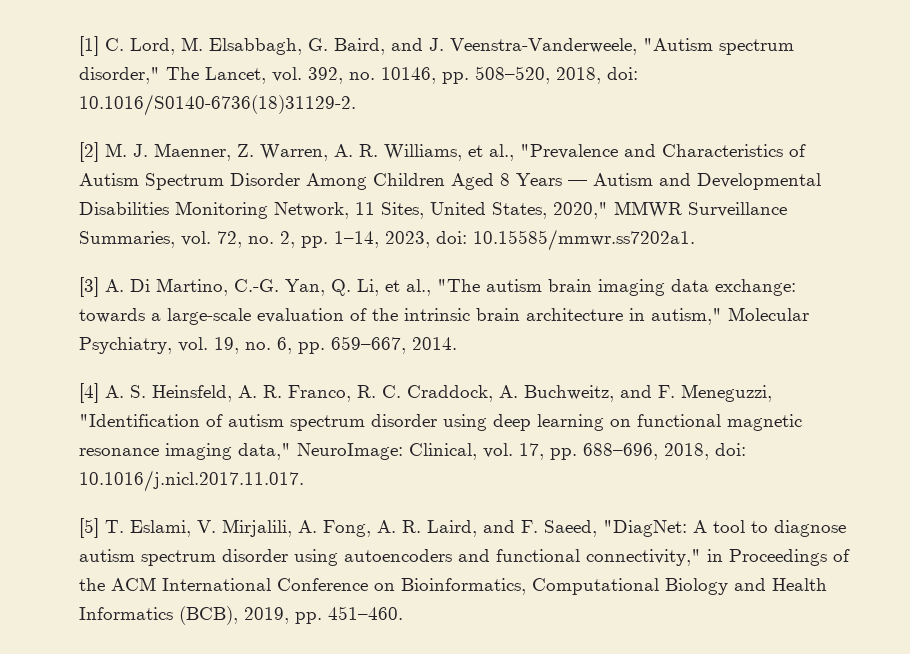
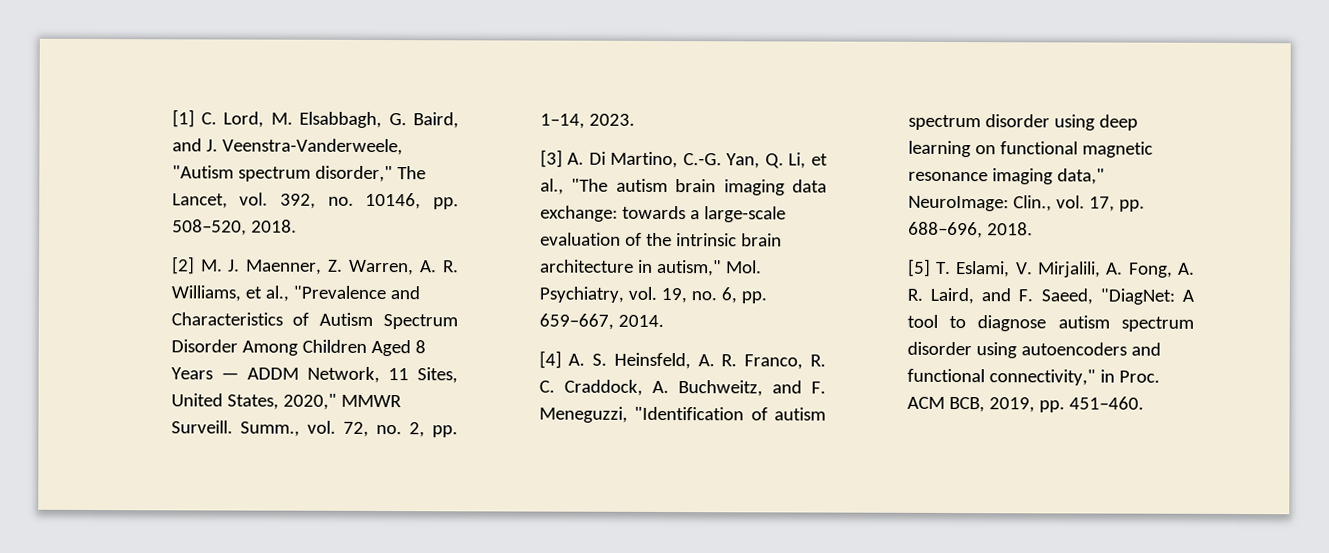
[556,67,639,84] [79,94,357,116] 2018, doi: 10.1016/S0140-6736(18)31129-2. -> [250,219,297,233] 2018.
[593,173,822,190] [79,201,269,219] Autism and Developmental Disabilities Monitoring -> [246,367,299,380] ADDM
[688,202,788,217] [79,231,176,248] Surveillance Summaries, -> [170,420,300,437] Surveill. Summ.,
[385,229,696,251] 2023, doi: 10.15585/mmwr.ss7202a1. -> [588,113,635,126] 2023.
[728,307,810,321] Molecular -> [725,260,762,274] Mol.
[409,443,478,460] Clinical, -> [1012,195,1052,212] Clin.,
[664,443,747,460] [79,470,305,492] 2018, doi: 10.1016/j.nicl.2017.11.017. -> [986,222,1033,236] 2018.
[729,549,851,566] [79,577,828,595] [79,606,239,625] Proceedings of the ACM International Conference on Bioinformatics, Computational Biology and Health Informatics (BCB), -> [1118,370,1160,383] [906,396,985,413] Proc. ACM BCB,

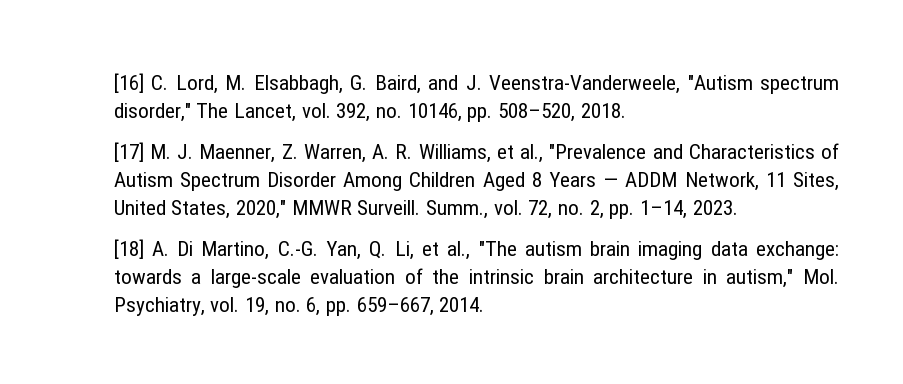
[171,109,195,128] [1] -> [113,73,144,93] [16]
[171,256,195,275] [2] -> [113,142,144,162] [17]
[539,149,563,168] [3] -> [113,239,144,259] [18]
[538,350,826,370] [538,379,826,397] [538,406,826,423] [907,114,1138,131] [907,140,1153,158] [907,168,1105,185] [907,195,1145,212] [907,221,1033,239] [907,258,1195,278] [906,287,1194,305] [906,314,1194,332] [906,341,1161,359] [906,368,1160,386] [906,396,1144,413] // [4] A. S. Heinsfeld, A. R. Franco, R. C. Craddock, A. Buchweitz, and F. Meneguzzi, "Identification of autism spectrum disorder using deep learning on functional magnetic resonance imaging data," NeuroImage: Clin., vol. 17, pp. 688–696, 2018. // [5] T. Eslami, V. Mirjalili, A. Fong, A. R. Laird, and F. Saeed, "DiagNet: A tool to diagnose autism spectrum disorder using autoencoders and functional connectivity," in Proc. ACM BCB, 2019, pp. 451–460. -> (485, 304) none

